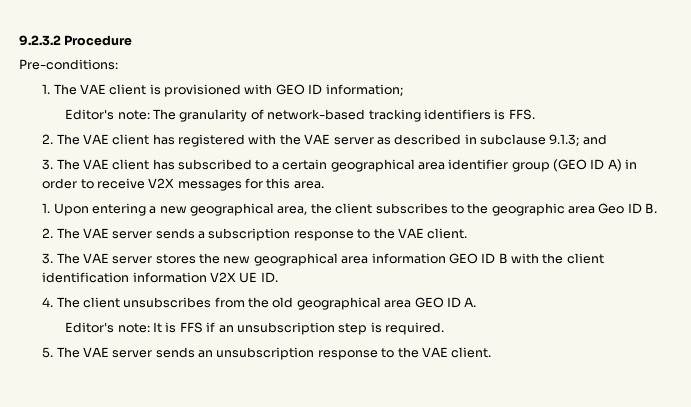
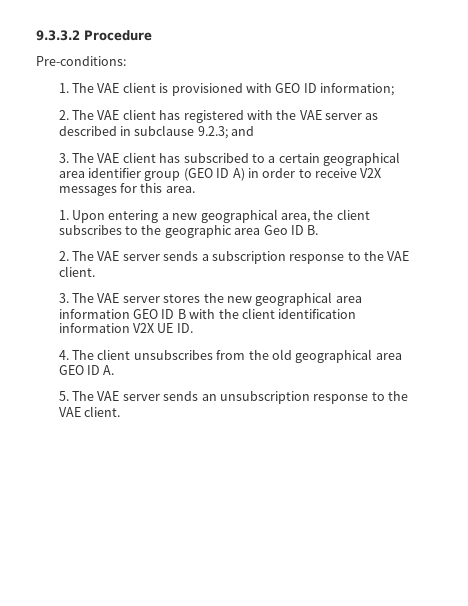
[19,35,61,46] 9.2.3.2 -> [36,30,80,41] 9.3.3.2
[65,109,535,122] // Editor's note: The granularity of network-based tracking identifiers is FFS. -> (395, 89) none
[549,134,580,146] 9.1.3; -> [197,126,228,139] 9.2.3;
[65,322,445,335] // Editor's note: It is FFS if an unsubscription step is required. -> (115, 370) none

